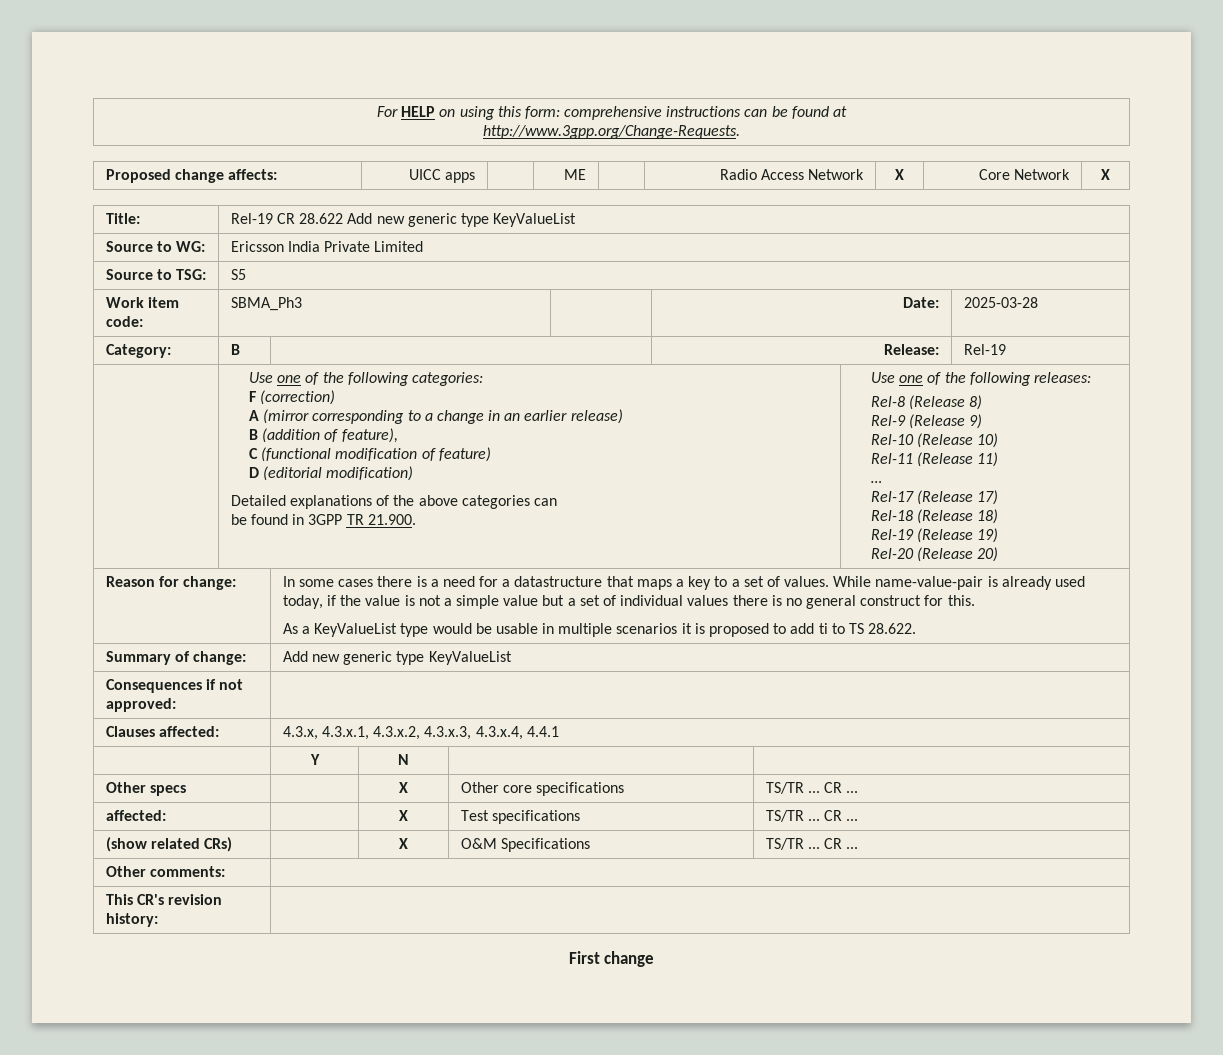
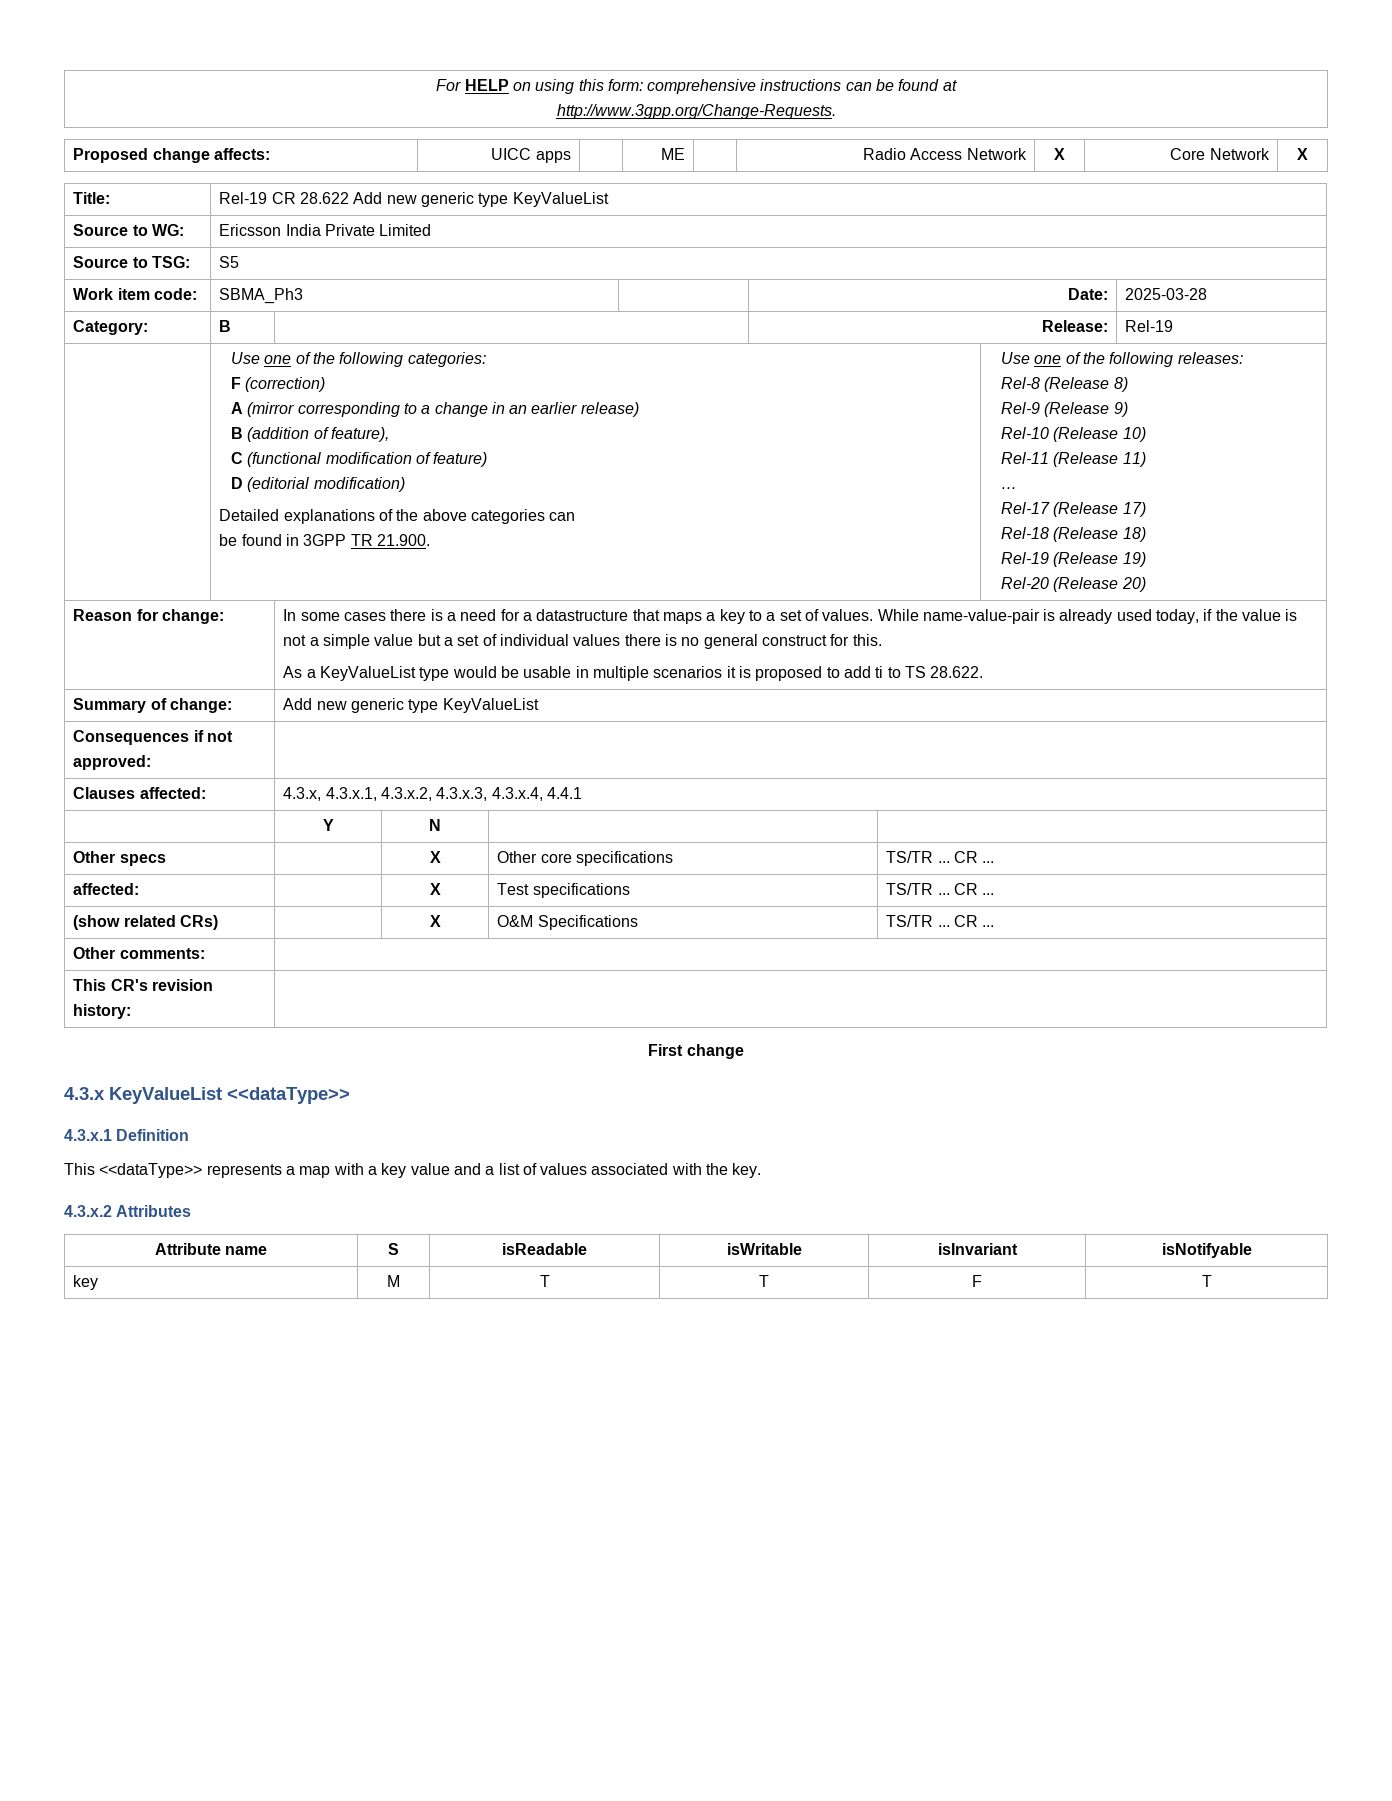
(655, 959) none -> [64,1087,350,1104] [64,1129,190,1141] [64,1163,762,1178] [64,1205,192,1217] [154,1243,268,1255] [388,1243,399,1255] [502,1243,587,1255] [726,1243,802,1255] [937,1243,1018,1255] [1161,1243,1252,1258] [73,1275,99,1290] [387,1275,400,1287] [539,1275,550,1287] [759,1275,769,1287] [972,1275,982,1287] [1201,1275,1212,1287] // 4.3.x KeyValueList <<dataType>> // 4.3.x.1 Definition // This <<dataType>> represents a map with a key value and a list of values associated with the key. // 4.3.x.2 Attributes // Attribute name | S | isReadable | isWritable | isInvariant | isNotifyable // key | M | T | T | F | T

